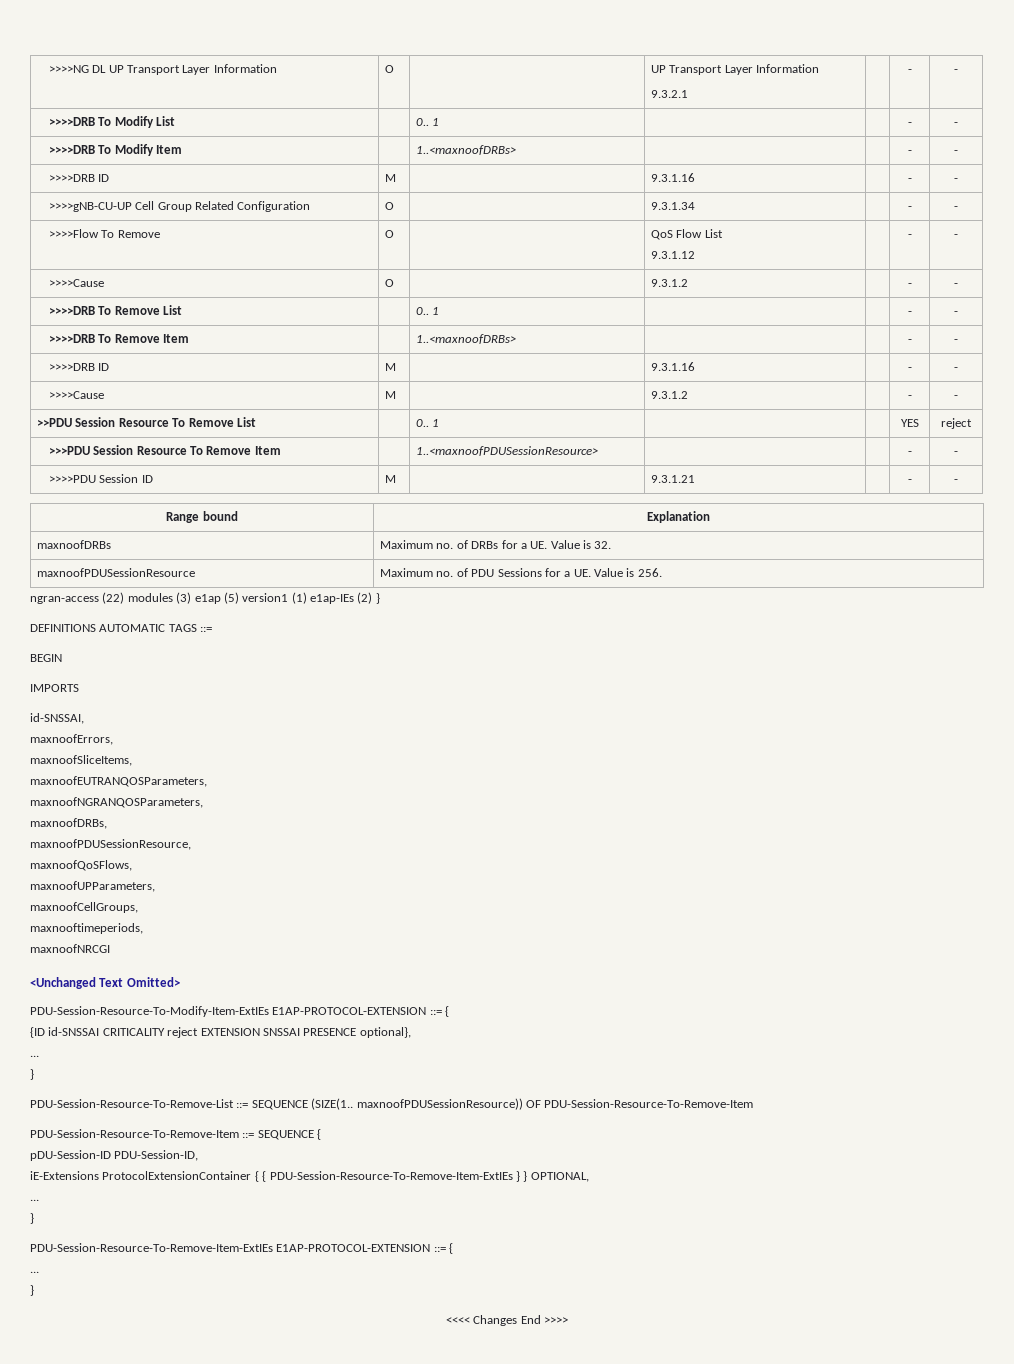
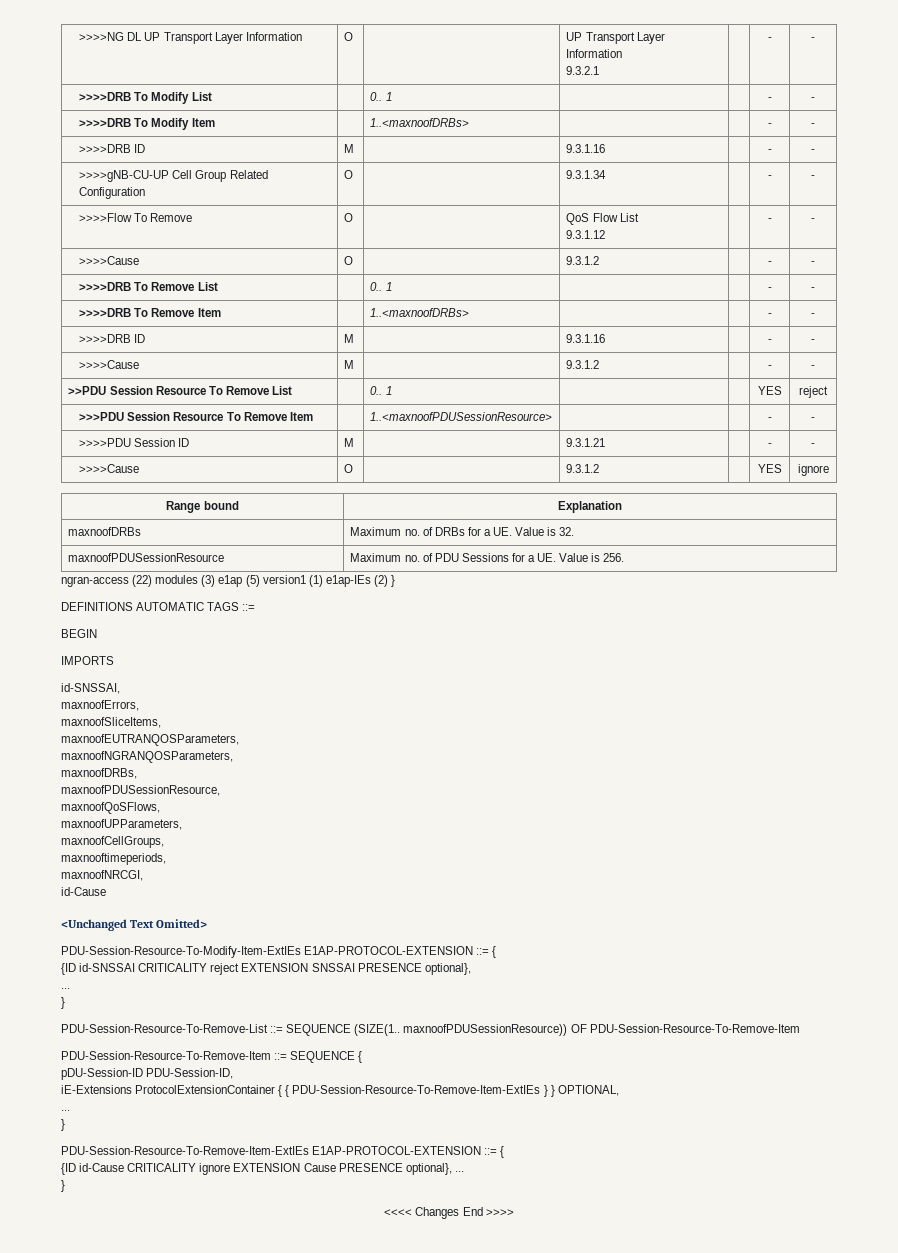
(958, 481) none -> [79,464,140,473] [344,464,354,473] [566,464,600,473] [757,464,782,473] [797,464,829,476] // >>>>Cause | O | | 9.3.1.2 | | YES | ignore
[30,944,110,953] maxnoofNRCGI -> [61,870,143,881] [61,887,106,896] maxnoofNRCGI, // id-Cause
(454, 1248) none -> [61,1163,452,1175] {ID id-Cause CRITICALITY ignore EXTENSION Cause PRESENCE optional},

